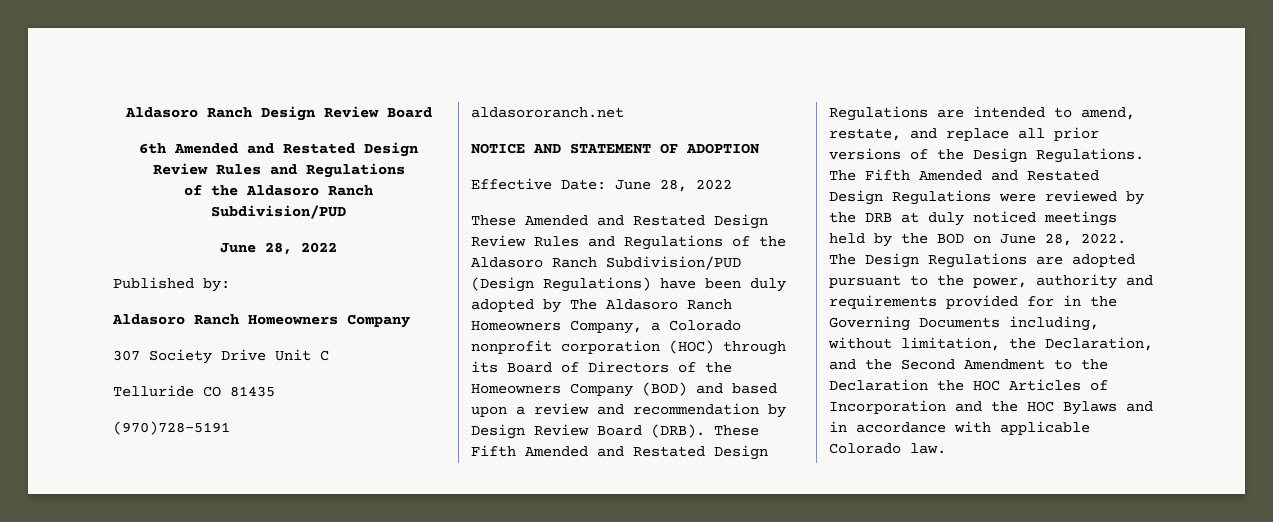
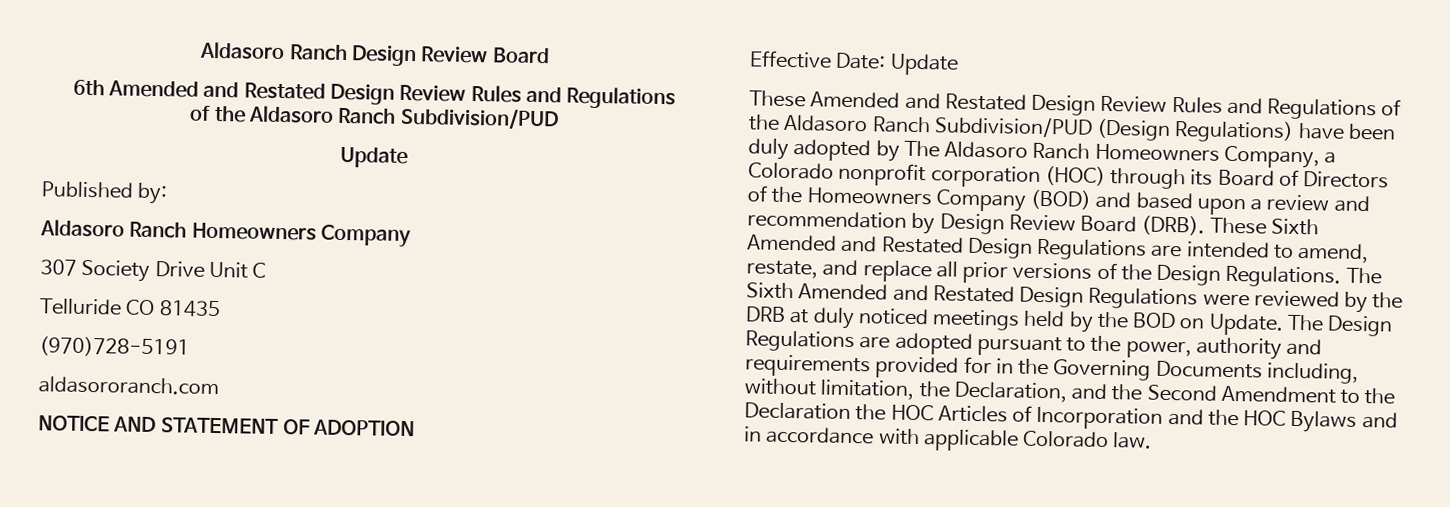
[220,242,337,255] June 28, 2022 -> [339,146,408,168] Update
[471,107,624,118] aldasororanch.net -> [38,376,219,396] aldasororanch.com
[615,179,732,192] June 28, 2022 -> [889,53,959,76] Update
[471,445,516,457] Fifth -> [1270,218,1319,236] Sixth
[865,169,910,181] Fifth -> [746,282,794,300] Sixth
[1000,233,1126,246] June 28, 2022. -> [1208,313,1284,336] Update.

